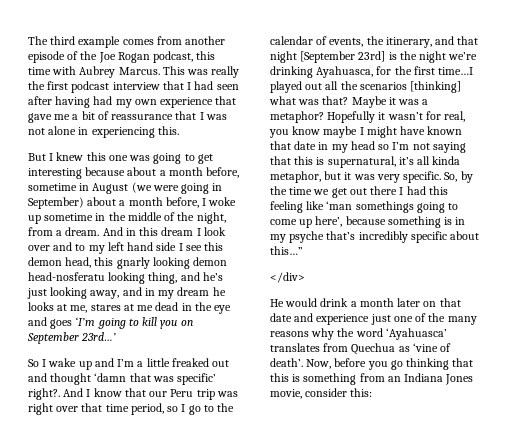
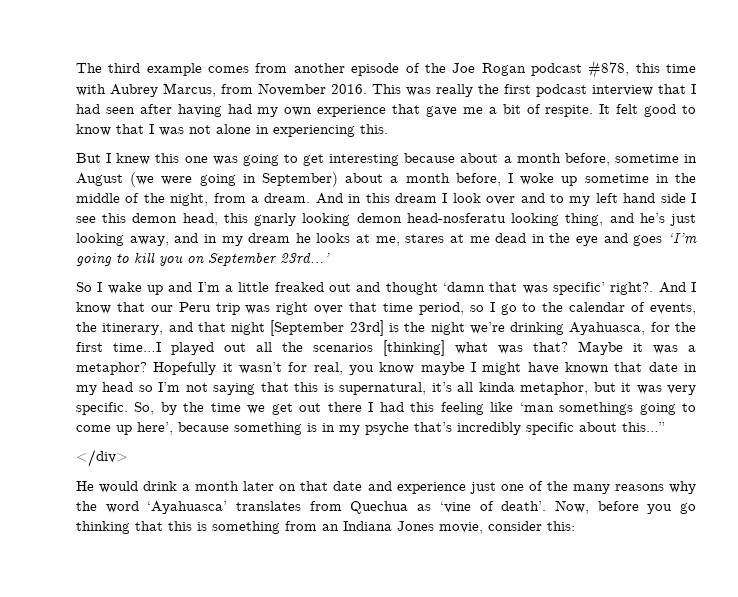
[153,51,194,63] podcast, -> [530,60,630,79] podcast #878,
[118,67,160,75] Marcus. -> [163,83,367,97] Marcus, from November 2016.
[111,114,174,120] reassurance -> [545,104,697,117] [76,124,111,136] respite. It felt good to know

